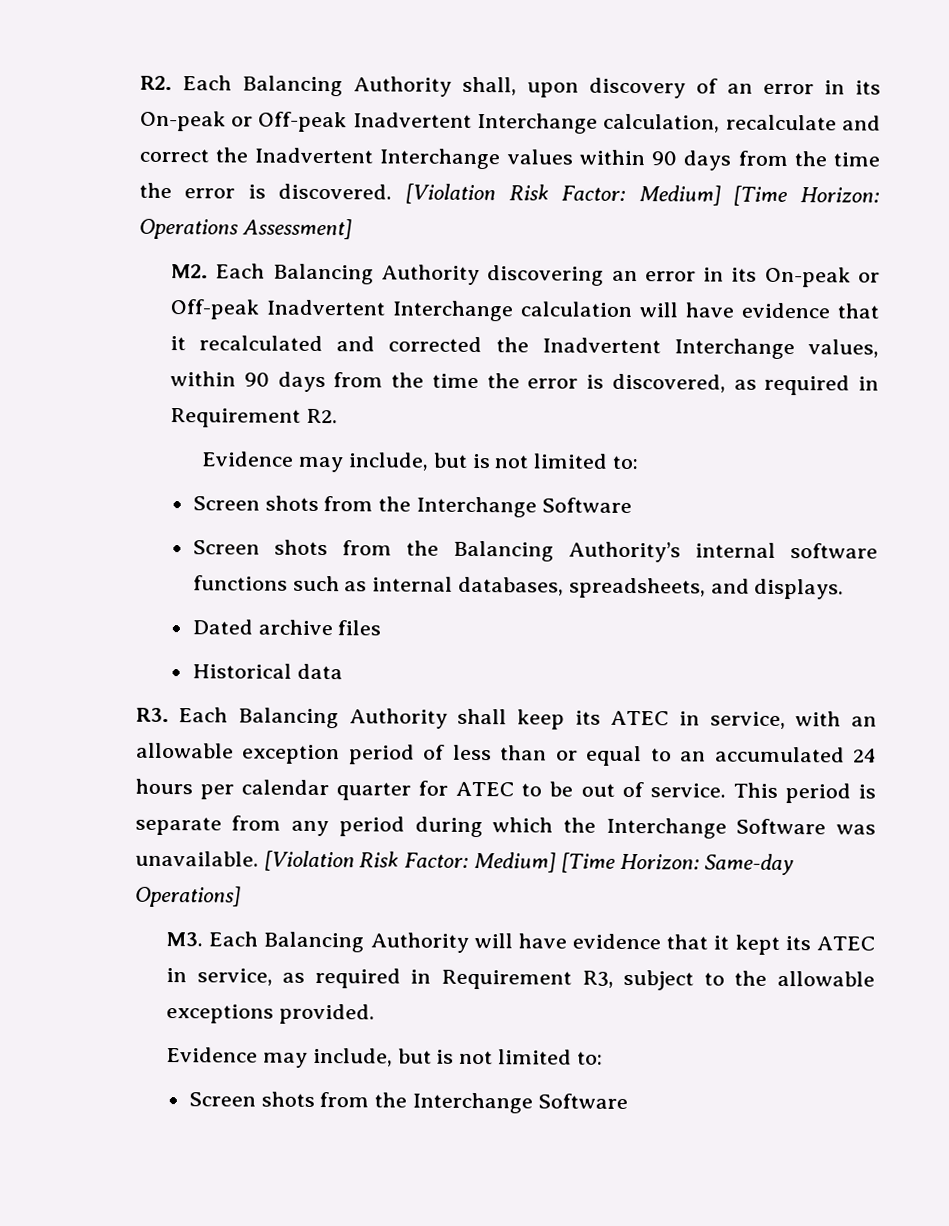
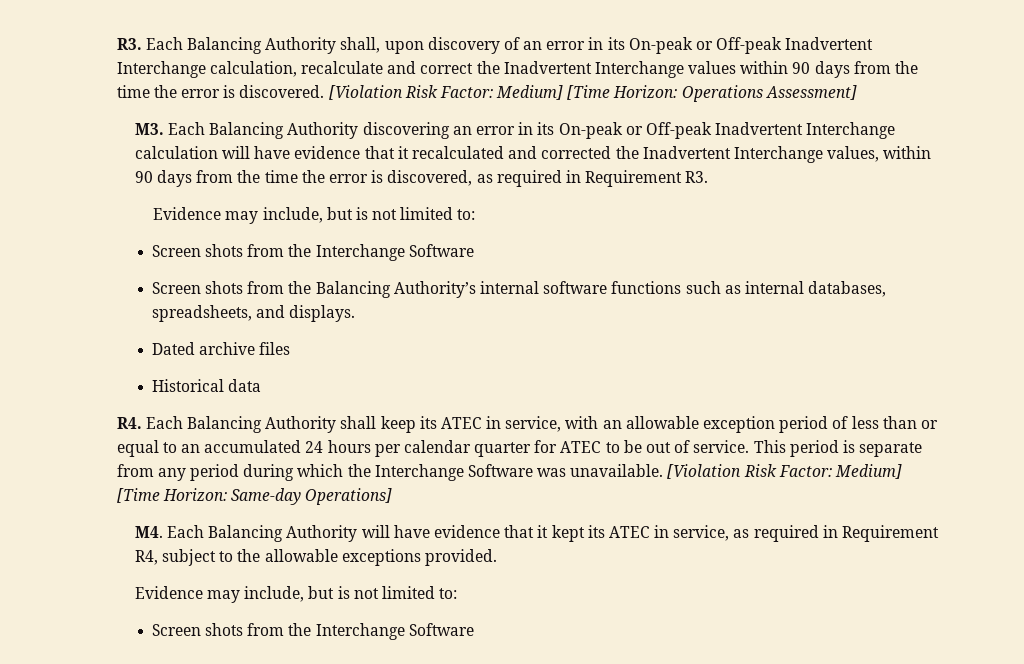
[139,75,172,91] R2. -> [116,38,142,50] R3.
[171,264,209,279] M2. -> [134,123,164,135] M3.
[305,408,338,424] R2. -> [685,171,709,183] R3.
[135,707,169,723] R3. -> [116,417,142,429] R4.
[166,932,204,947] M3. -> [134,526,163,538] M4.
[581,970,614,988] R3, -> [134,550,158,565] R4,

